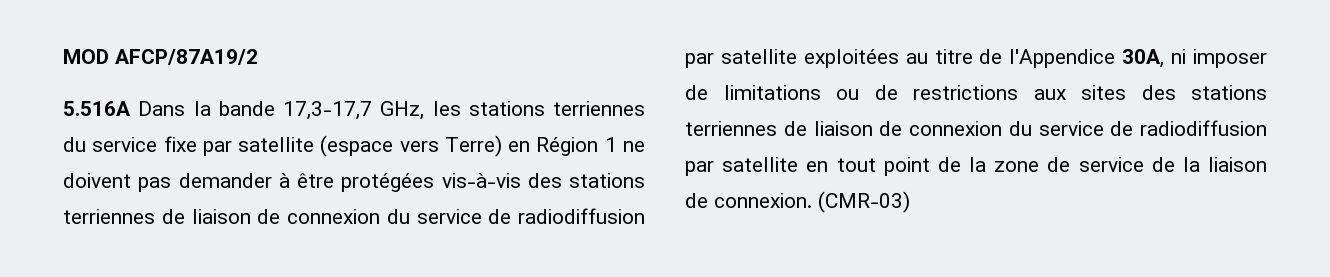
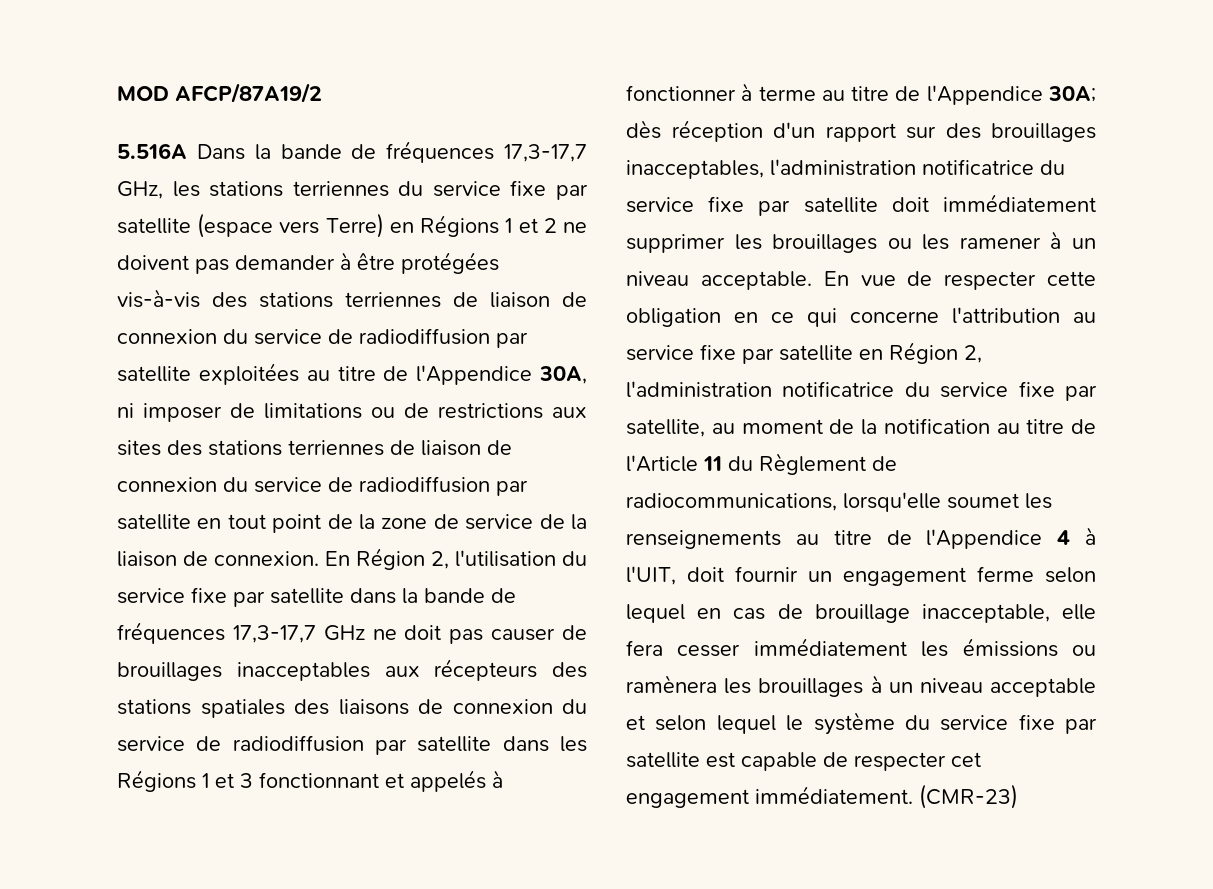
(275, 108) none -> [351,141,495,163] de fréquences
[536,137,617,156] Région 1 -> [420,215,557,237] Régions 1 et 2
[818,191,910,213] (CMR-03) -> [325,548,587,570] [117,587,516,607] [117,622,587,644] [117,659,587,681] [117,699,587,718] [117,735,587,755] [117,770,503,792] [626,83,1096,105] [626,120,1096,142] [626,159,1065,179] [626,194,1096,216] [626,231,1096,253] [626,271,1096,290] [626,307,1096,327] [626,342,982,364] [626,381,1097,401] [626,418,1096,437] [626,453,897,475] [626,492,1052,512] [626,527,1096,549] [626,566,1096,586] [626,604,1096,623] [626,638,1096,657] [626,675,1096,697] [626,712,1097,735] [626,752,981,771] [626,784,1018,809] En Région 2, l'utilisation du service fixe par satellite dans la bande de fréquences 17,3-17,7 GHz ne doit pas causer de brouillages inacceptables aux récepteurs des stations spatiales des liaisons de connexion du service de radiodiffusion par satellite dans les Régions 1 et 3 fonctionnant et appelés à fonctionner à terme au titre de l'Appendice 30A; dès réception d'un rapport sur des brouillages inacceptables, l'administration notificatrice du service fixe par satellite doit immédiatement supprimer les brouillages ou les ramener à un niveau acceptable. En vue de respecter cette obligation en ce qui concerne l'attribution au service fixe par satellite en Région 2, l'administration notificatrice du service fixe par satellite, au moment de la notification au titre de l'Article 11 du Règlement de radiocommunications, lorsqu'elle soumet les renseignements au titre de l'Appendice 4 à l'UIT, doit fournir un engagement ferme selon lequel en cas de brouillage inacceptable, elle fera cesser immédiatement les émissions ou ramènera les brouillages à un niveau acceptable et selon lequel le système du service fixe par satellite est capable de respecter cet engagement immédiatement. (CMR-23)

